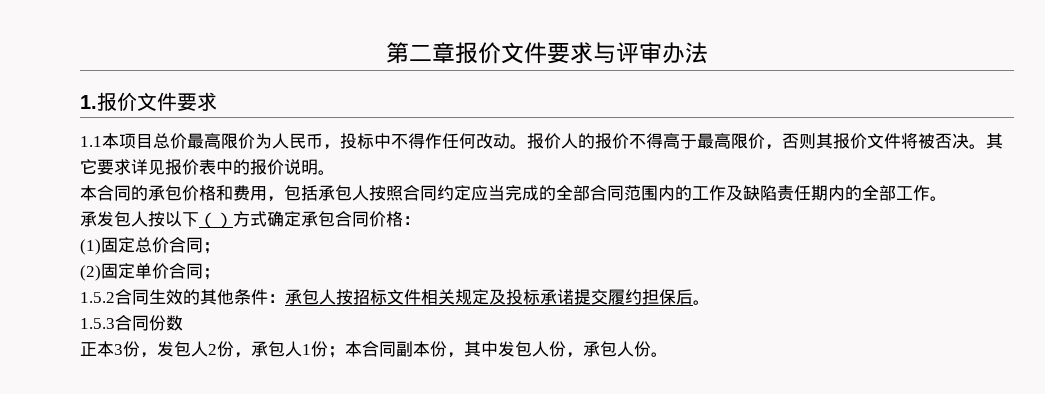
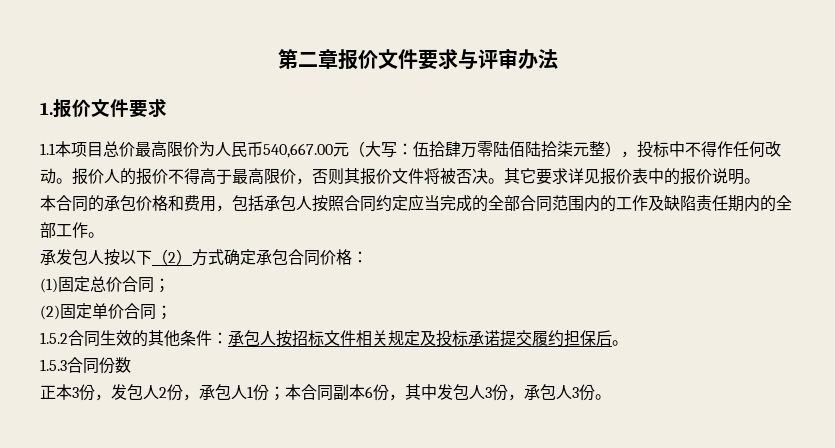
(323, 141) none -> [263,141,621,158] 540,667.00元（大写：伍拾肆万零陆佰陆拾柒元整）
(216, 220) none -> [168,252,176,263] 2
(430, 349) none -> [365,386,373,398] 6
[549,341,634,358] 份，承包人 -> [485,384,579,401] 3份，承包人3

